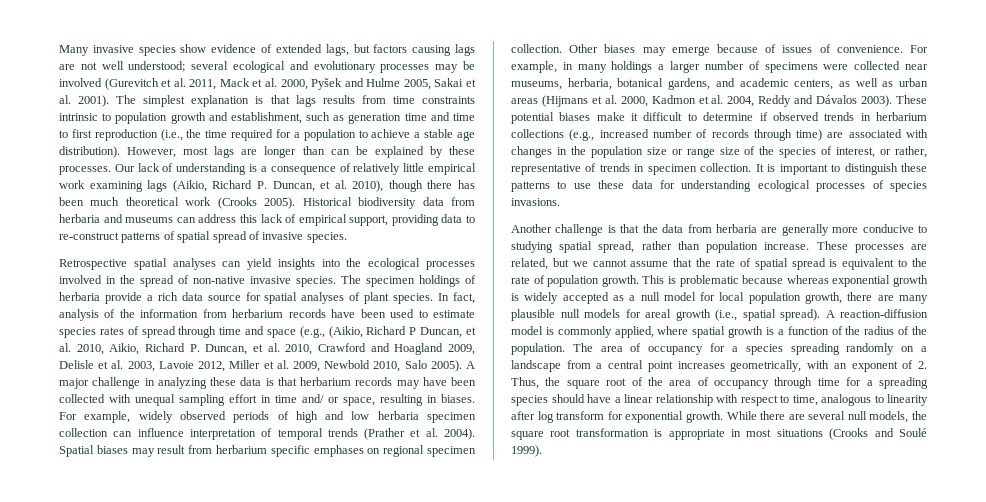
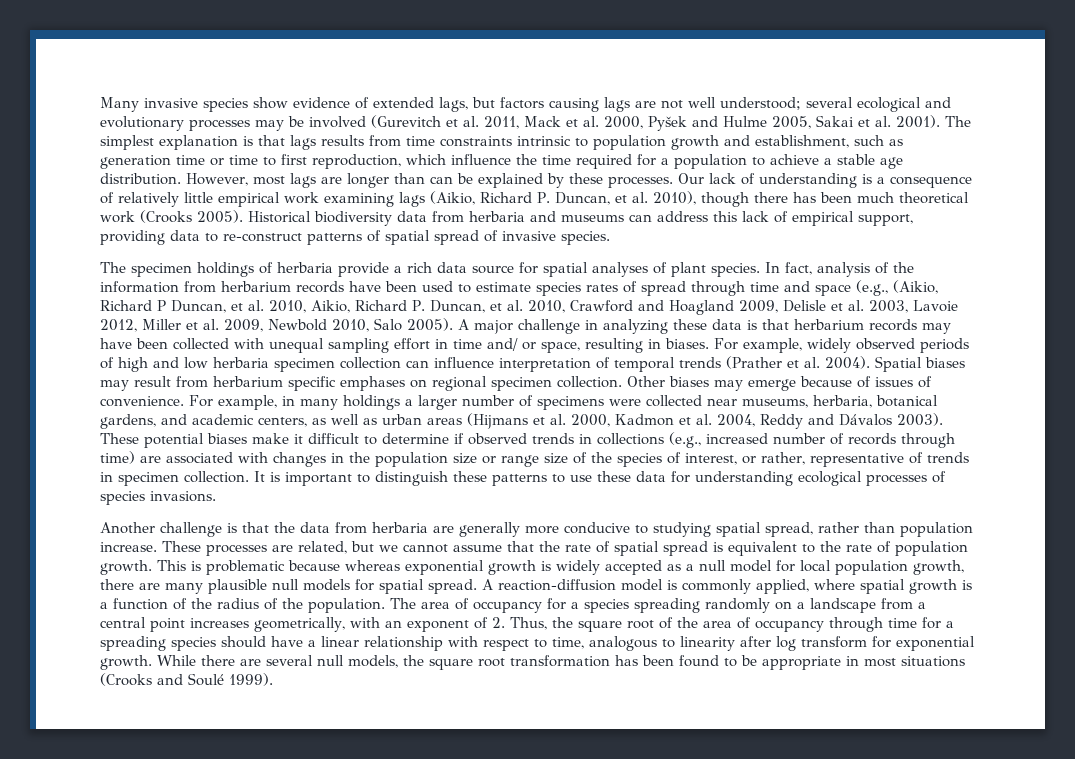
[430,112,450,121] and -> [210,158,224,166] or
[94,129,183,141] reproduction (i.e., -> [312,154,511,169] reproduction, which influence
[59,146,120,158] distribution). -> [100,173,181,185] distribution.
[59,258,475,270] [59,275,336,287] Retrospective spatial analyses can yield insights into the ecological processes involved in the spread of non-native invasive species. -> (610, 238) none
[876,112,927,121] herbarium -> (592, 439) none
[645,309,820,321] areal growth (i.e., spatial spread). -> [379,579,477,594] spatial spread.
[654,429,663,437] is -> [615,655,757,667] has been found to be

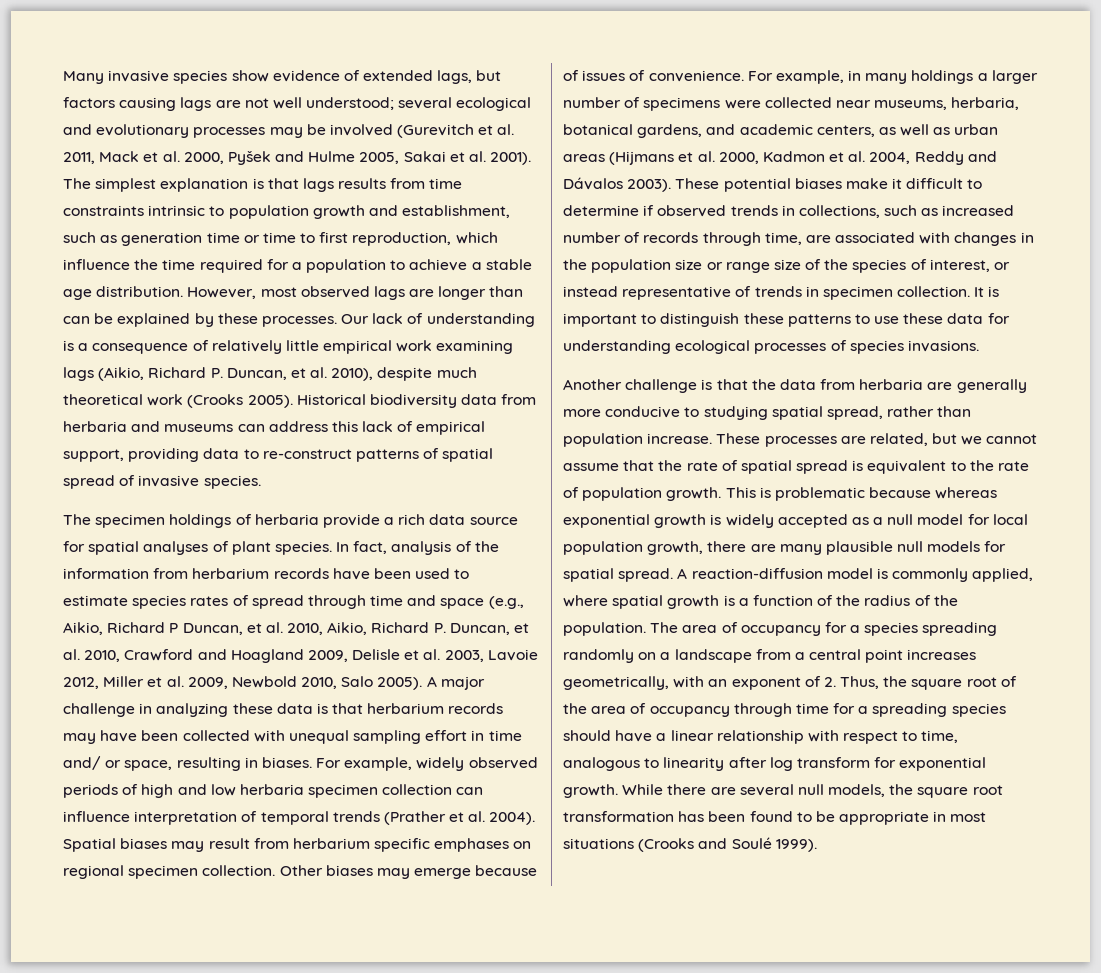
(285, 180) none -> [300,286,370,298] observed
[700,192,852,207] though there has been -> [377,367,433,381] despite
[893,280,938,294] (Aikio, -> [63,622,103,635] Aikio,
[597,432,701,448] collections (e.g., -> [798,205,939,218] collections, such as
[100,451,135,464] time) -> [764,232,802,245] time,
[761,452,805,465] rather, -> [563,286,618,297] instead

